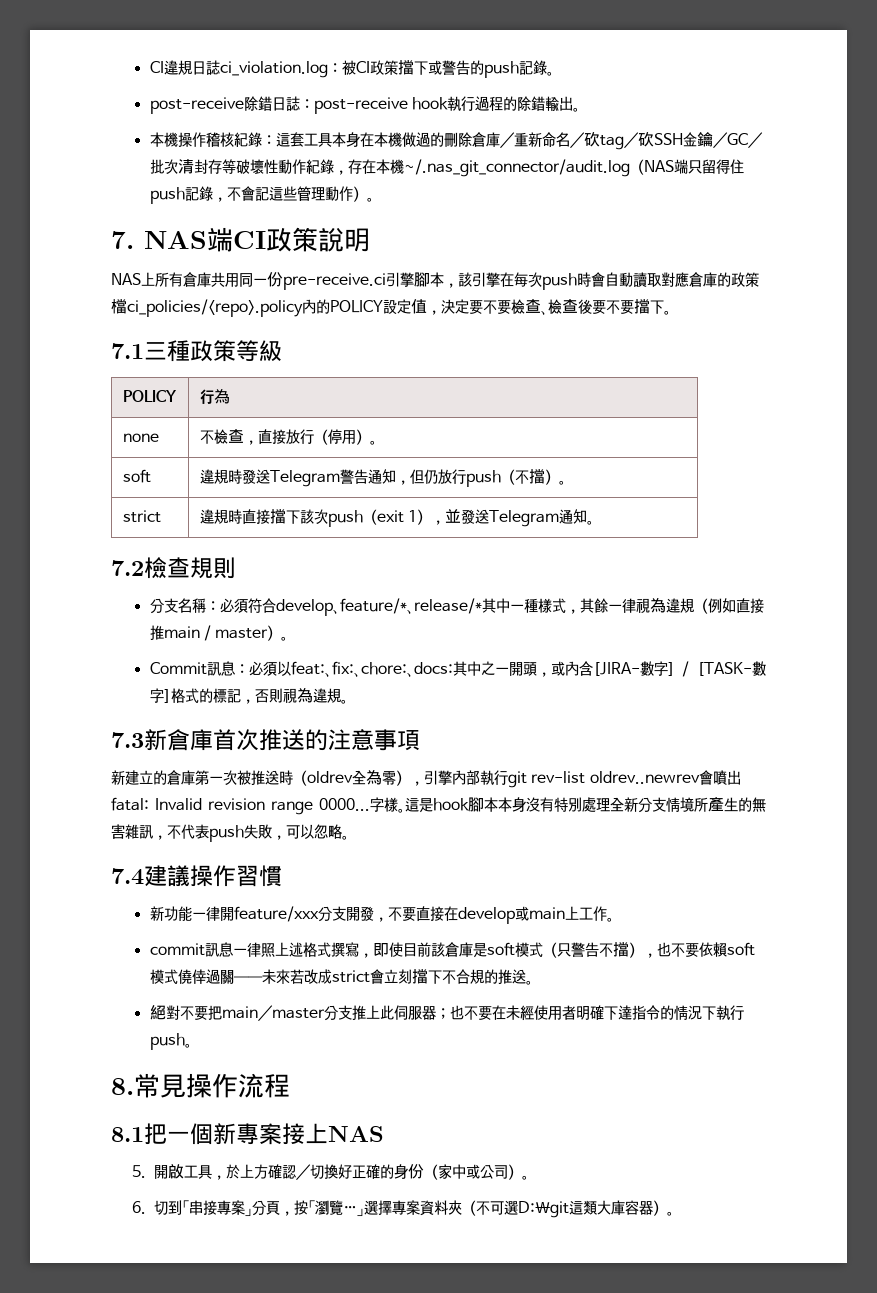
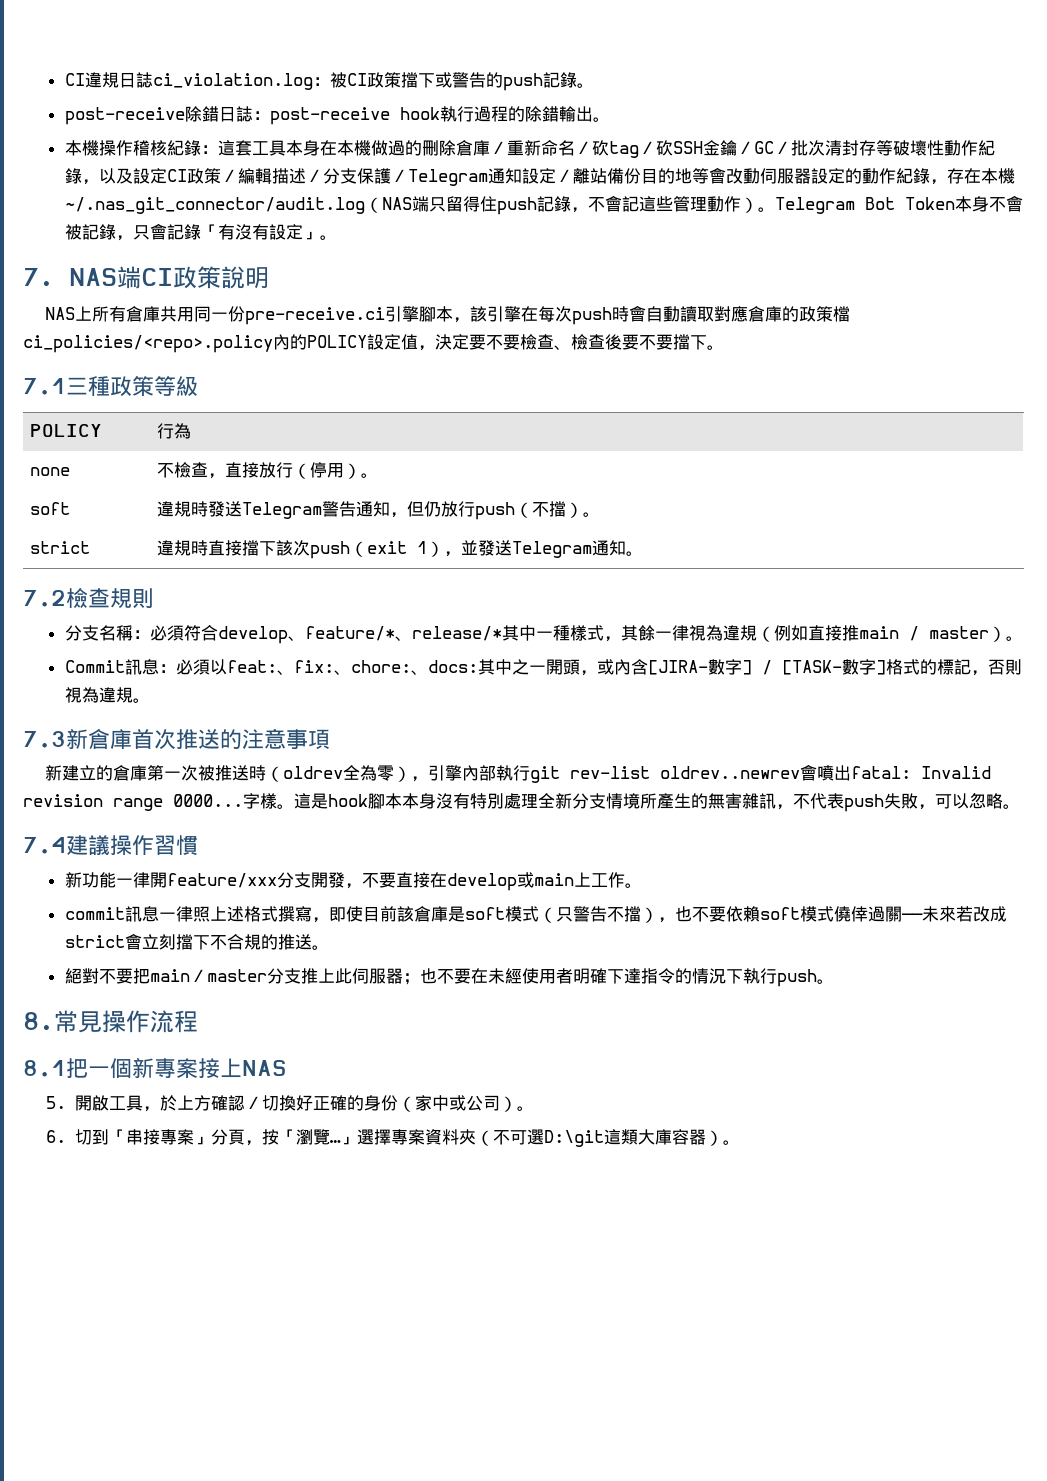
(348, 172) none -> [98,167,947,186] 以及設定CI政策／編輯描述／分支保護／Telegram通知設定／離站備份目的地等會改動伺服器設定的動作紀錄，
(374, 199) none -> [774,195,1023,214] [64,223,337,241] Telegram Bot Token本身不會被記錄，只會記錄「有沒有設定」。

